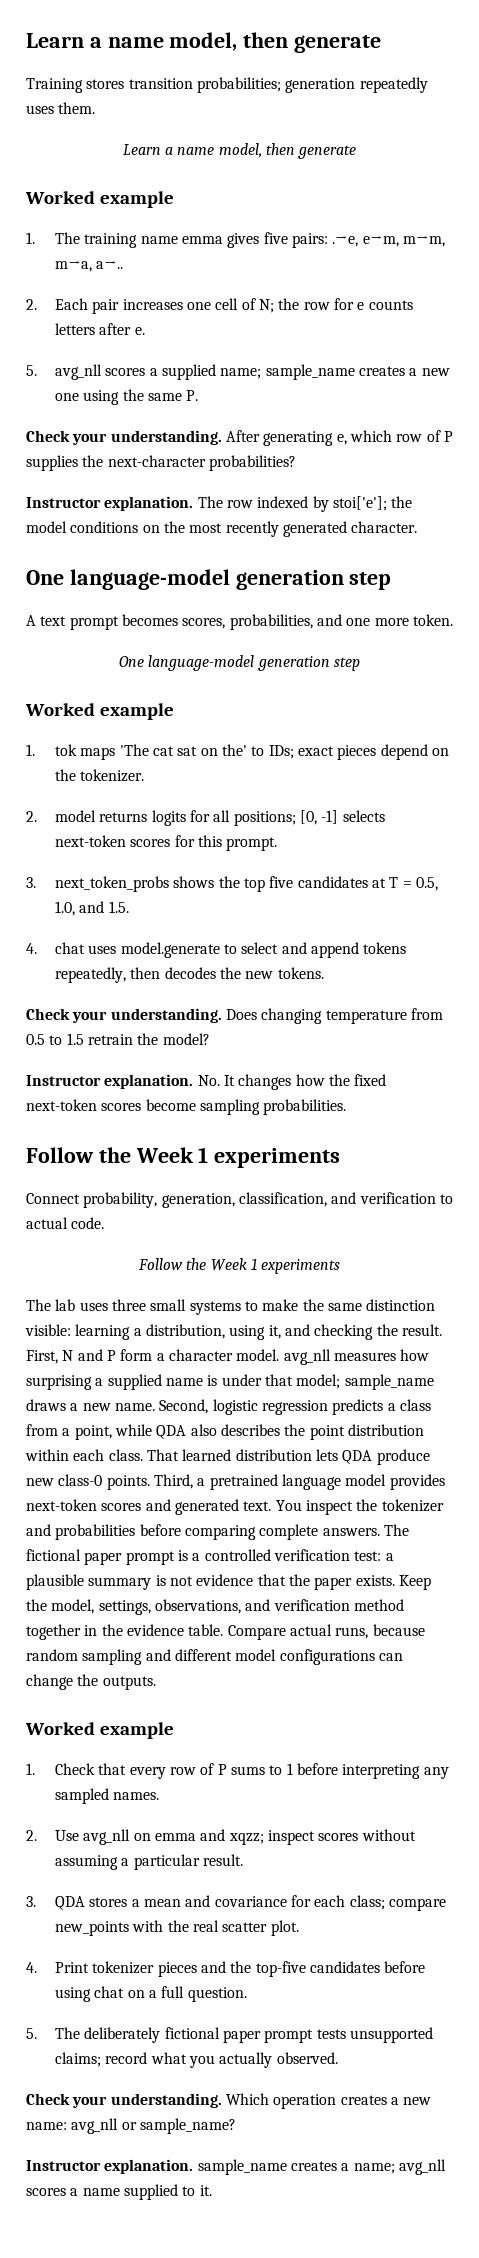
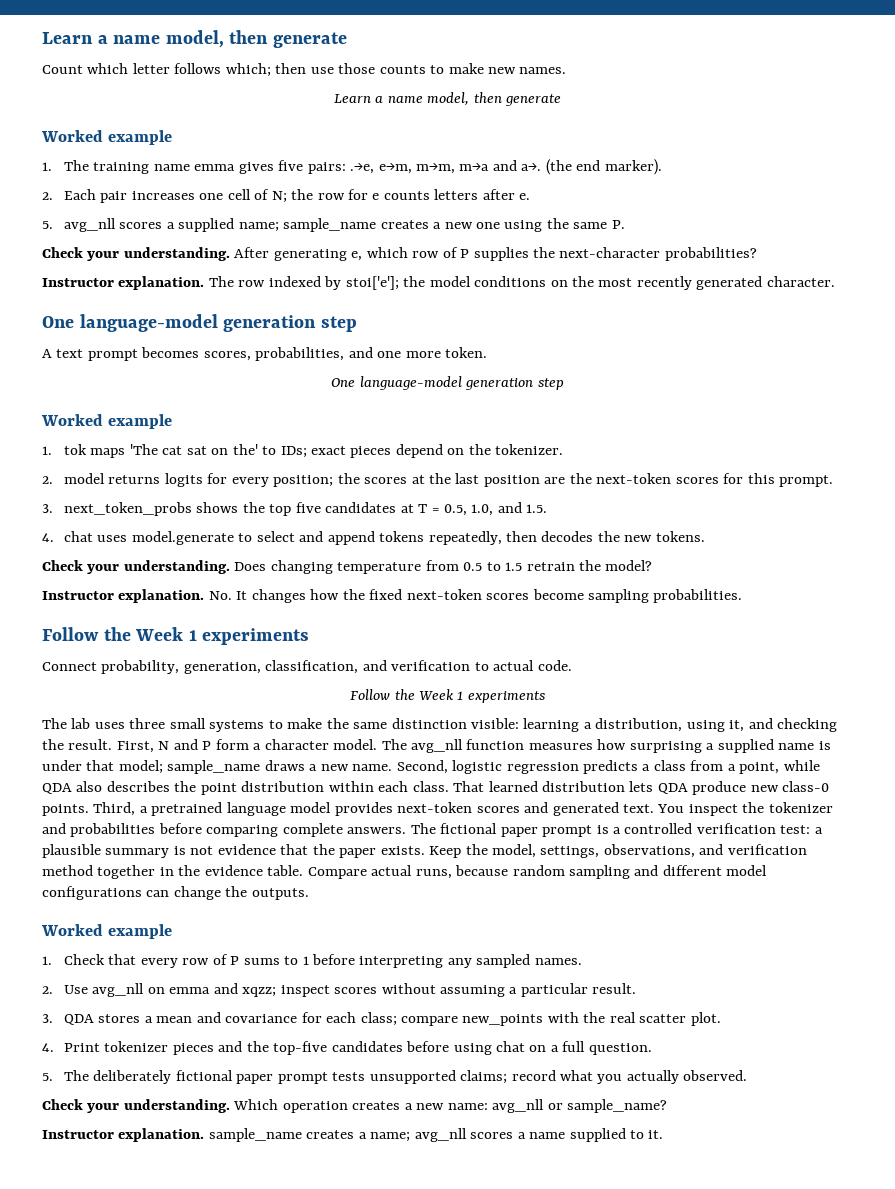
[26,32,382,53] [26,77,428,93] [26,102,96,114] Learn a name model, then generate // Training stores transition probabilities; generation repeatedly uses them. -> [42,30,347,48] [42,63,567,77] Learn a name model, then generate // Count which letter follows which; then use those counts to make new names.
[55,261,124,272] m→a, a→.. -> [459,159,662,175] m→a and a→. (the end marker).
[213,810,385,826] all positions; [0, -1] selects -> [231,473,592,487] every position; the scores at the last position are the
[283,1349,331,1365] avg_nll -> [381,739,525,753] The avg_nll function

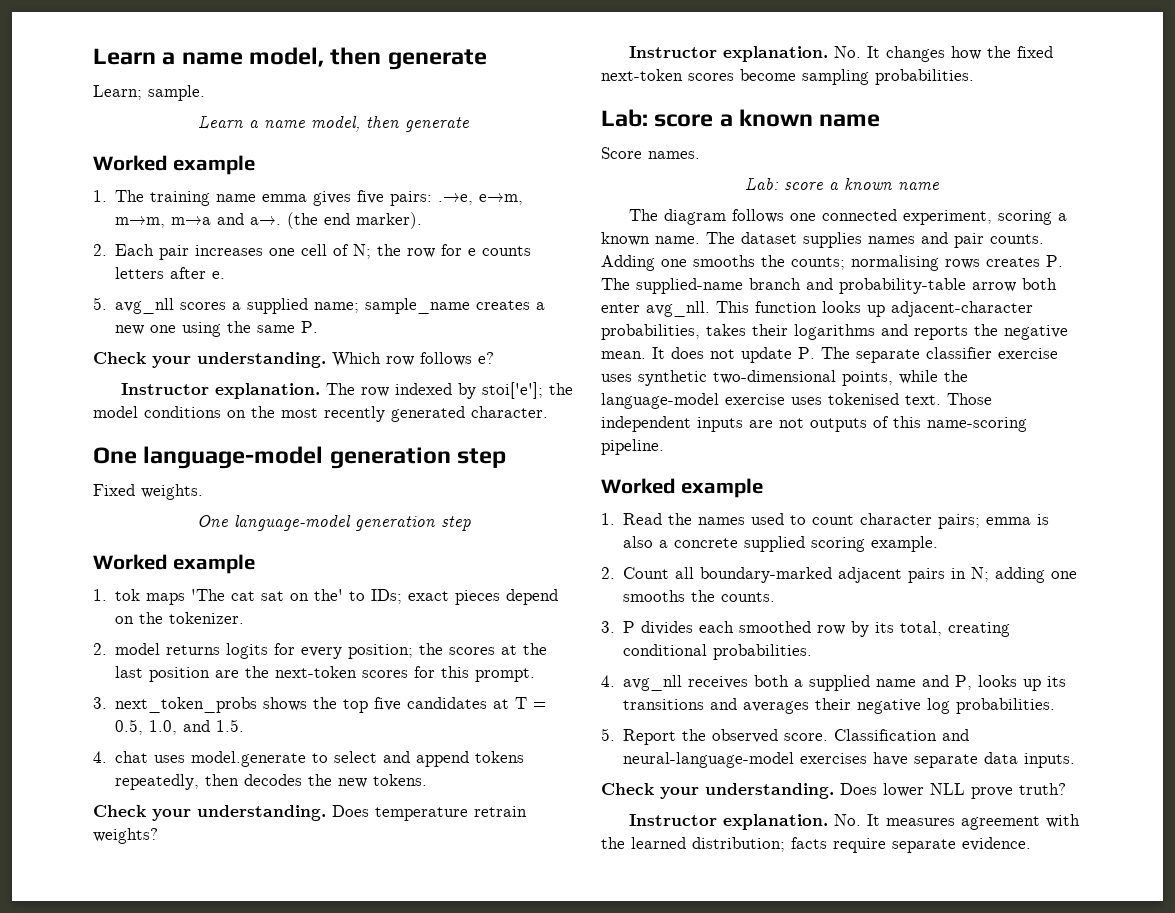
[42,30,347,48] [42,63,567,77] Learn a name model, then generate // Count which letter follows which; then use those counts to make new names. -> [93,47,487,70] [93,85,205,101] Learn a name model, then generate // Learn; sample.
[234,247,757,261] After generating e, which row of P supplies the next-character probabilities? -> [332,352,494,367] Which row follows e?
[42,347,488,361] A text prompt becomes scores, probabilities, and one more token. -> [93,484,203,500] Fixed weights.
[270,560,653,574] changing temperature from 0.5 to 1.5 retrain the model? -> [375,806,527,821] [93,828,158,844] temperature retrain weights?
[42,627,310,645] [42,660,572,674] [350,689,545,703] [42,718,838,732] [42,739,831,753] [42,760,820,774] [42,781,830,795] [42,802,833,816] [42,823,823,837] [42,844,807,858] [42,865,768,879] [42,886,309,900] [41,924,172,939] [42,954,582,968] [42,983,637,997] [42,1012,721,1026] [42,1041,652,1055] [42,1070,748,1084] [42,1099,668,1113] [42,1128,664,1142] Follow the Week 1 experiments // Connect probability, generation, classification, and verification to actual code. // Follow the Week 1 experiments // The lab uses three small systems to make the same distinction visible: learning a distribution, using it, and checking the result. First, N and P form a character model. The avg_nll function measures how surprising a supplied name is under that model; sample_name draws a new name. Second, logistic regression predicts a class from a point, while QDA also describes the point distribution within each class. That learned distribution lets QDA produce new class-0 points. Third, a pretrained language model provides next-token scores and generated text. You inspect the tokenizer and probabilities before comparing complete answers. The fictional paper prompt is a controlled verification test: a plausible summary is not evidence that the paper exists. Keep the model, settings, observations, and verification method together in the evidence table. Compare actual runs, because random sampling and different model configurations can change the outputs. // Worked example // 1. Check that every row of P sums to 1 before interpreting any sampled names. // 2. Use avg_nll on emma and xqzz; inspect scores without assuming a particular result. // 3. QDA stores a mean and covariance for each class; compare new_points with the real scatter plot. // 4. Print tokenizer pieces and the top-five candidates before using chat on a full question. // 5. The deliberately fictional paper prompt tests unsupported claims; record what you actually observed. // Check your understanding. Which operation creates a new name: avg_nll or sample_name? // Instructor explanation. sample_name creates a name; avg_nll scores a name supplied to it. -> [601,109,881,127] [601,147,700,159] [744,178,939,191] [628,209,1067,225] [601,232,1044,248] [601,255,1063,271] [601,278,1057,294] [601,301,1033,317] [601,324,1068,340] [601,347,1058,363] [601,370,968,386] [601,393,992,409] [601,416,1027,432] [601,439,664,455] [601,478,763,498] [601,513,1050,529] [623,536,939,552] [601,567,1078,583] [623,590,776,602] [601,621,1011,637] [623,644,813,660] [601,675,1067,691] [623,698,1056,714] [601,728,970,745] [623,752,1076,768] [601,783,1066,799] [628,814,1080,830] [601,837,1031,853] Lab: score a known name // Score names. // Lab: score a known name // The diagram follows one connected experiment, scoring a known name. The dataset supplies names and pair counts. Adding one smooths the counts; normalising rows creates P. The supplied-name branch and probability-table arrow both enter avg_nll. This function looks up adjacent-character probabilities, takes their logarithms and reports the negative mean. It does not update P. The separate classifier exercise uses synthetic two-dimensional points, while the language-model exercise uses tokenised text. Those independent inputs are not outputs of this name-scoring pipeline. // Worked example // 1. Read the names used to count character pairs; emma is also a concrete supplied scoring example. // 2. Count all boundary-marked adjacent pairs in N; adding one smooths the counts. // 3. P divides each smoothed row by its total, creating conditional probabilities. // 4. avg_nll receives both a supplied name and P, looks up its transitions and averages their negative log probabilities. // 5. Report the observed score. Classification and neural-language-model exercises have separate data inputs. // Check your understanding. Does lower NLL prove truth? // Instructor explanation. No. It measures agreement with the learned distribution; facts require separate evidence.

